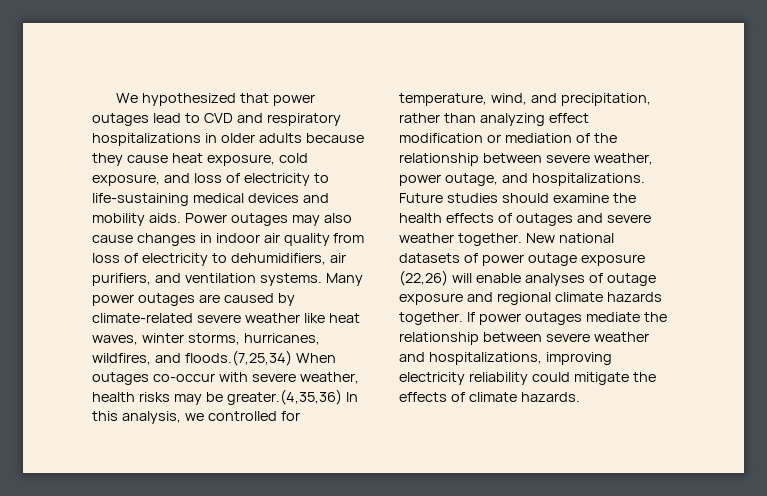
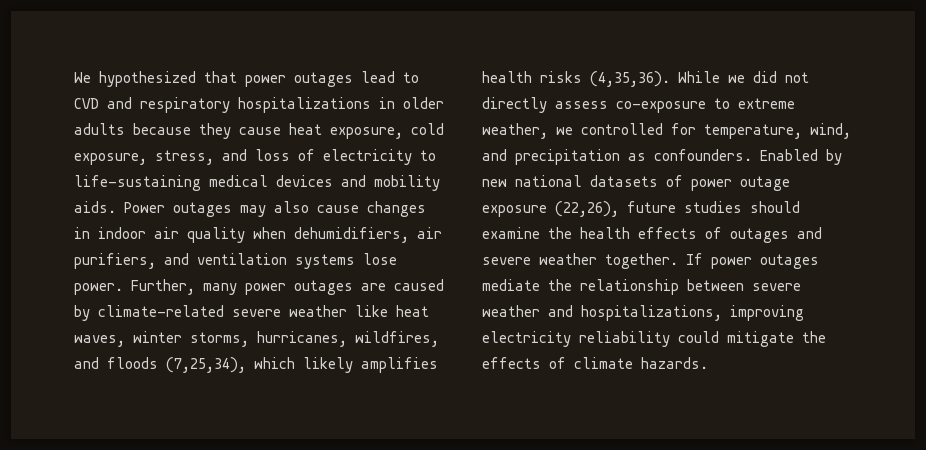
(160, 180) none -> [155,150,214,165] stress,
[333,233,365,243] [92,253,227,266] from loss of electricity to -> [253,227,286,239] when
[259,273,363,286] systems. Many -> [295,253,397,269] [74,279,237,295] systems lose power. Further, many
[184,350,336,366] [92,372,359,385] [92,389,358,405] [92,411,181,424] floods.(7,25,34) When outages co-occur with severe weather, health risks may be greater.(4,35,36) In this analysis, -> [107,357,438,373] [482,71,809,87] [482,97,795,113] [482,123,548,139] floods (7,25,34), which likely amplifies health risks (4,35,36). While we did not directly assess co-exposure to extreme weather,
[560,93,651,106] [399,113,589,126] [399,133,617,143] [399,153,653,166] [399,173,645,186] [399,193,443,203] precipitation, rather than analyzing effect modification or mediation of the relationship between severe weather, power outage, and hospitalizations. Future -> [515,149,842,165] [482,175,790,191] [482,201,676,217] precipitation as confounders. Enabled by new national datasets of power outage exposure (22,26), future
[525,233,614,243] [399,253,645,266] [399,270,656,286] [399,292,662,305] [399,312,463,325] New national datasets of power outage exposure (22,26) will enable analyses of outage exposure and regional climate hazards together. -> (678, 261) none

